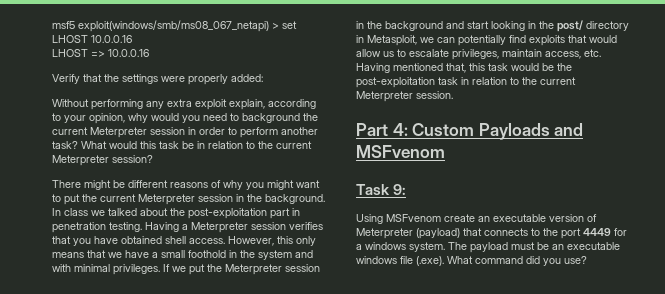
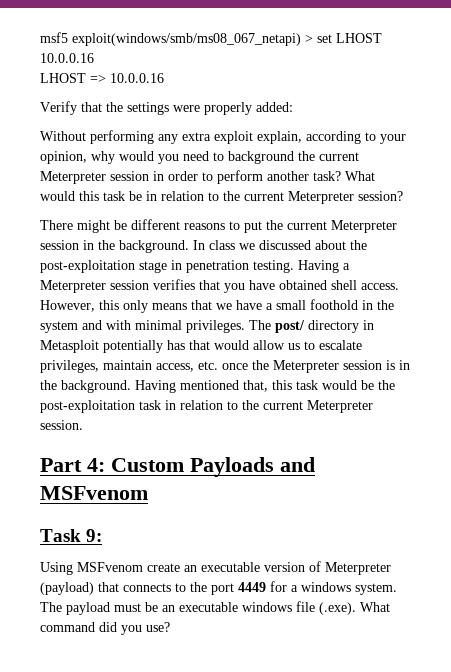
[211,180,320,190] of why you might want -> (225, 226) none
[108,208,137,216] talked -> [259,240,311,250] discussed
[270,208,290,219] part -> [139,261,167,273] stage
[163,264,320,275] [356,20,629,32] [356,35,565,46] If we put the Meterpreter session in the background and start looking in the post/ directory in Metasploit, we can potentially find exploits -> [249,320,374,333] [40,340,185,353] The post/ directory in Metasploit potentially has
(601, 53) none -> [222,360,410,373] [40,380,131,393] once the Meterpreter session is in the background.

